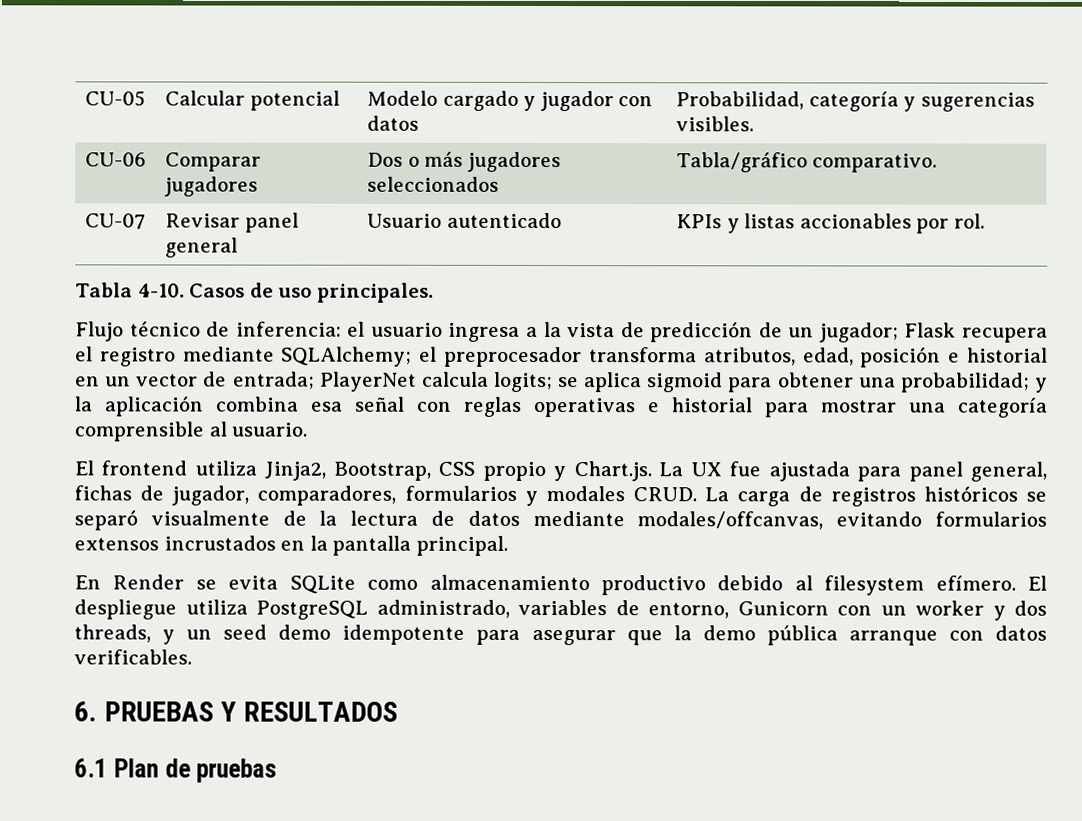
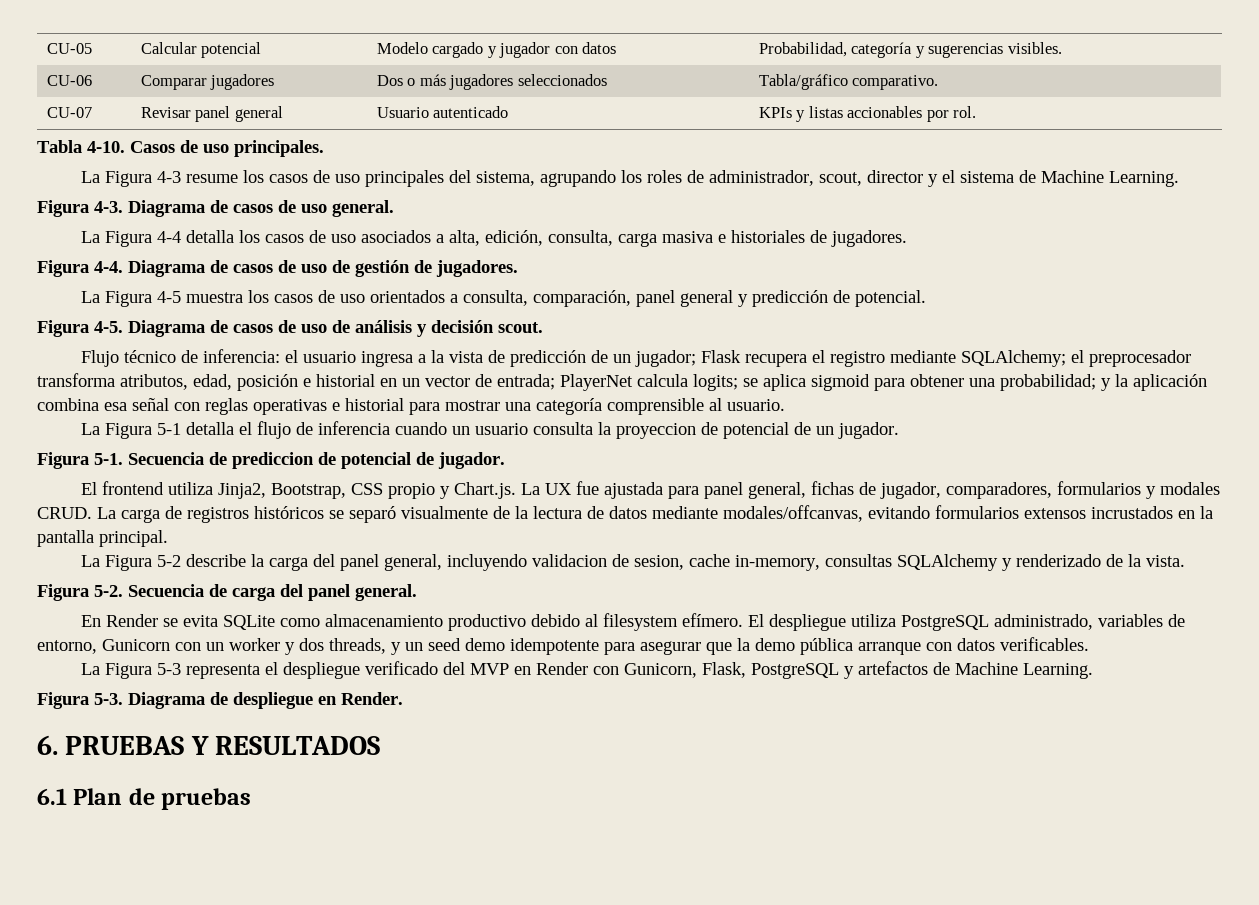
(434, 292) none -> [81,170,1180,187] [37,200,394,217] [81,230,908,247] [37,260,518,277] [81,290,927,307] [37,320,543,337] // La Figura 4-3 resume los casos de uso principales del sistema, agrupando los roles de administrador, scout, director y el sistema de Machine Learning. // Figura 4-3. Diagrama de casos de uso general. // La Figura 4-4 detalla los casos de uso asociados a alta, edición, consulta, carga masiva e historiales de jugadores. // Figura 4-4. Diagrama de casos de uso de gestión de jugadores. // La Figura 4-5 muestra los casos de uso orientados a consulta, comparación, panel general y predicción de potencial. // Figura 4-5. Diagrama de casos de uso de análisis y decisión scout.
(308, 429) none -> [81,421,900,439] [37,452,505,469] // La Figura 5-1 detalla el flujo de inferencia cuando un usuario consulta la proyeccion de potencial de un jugador. // Figura 5-1. Secuencia de prediccion de potencial de jugador.
(508, 545) none -> [81,554,1186,571] [37,584,417,601] // La Figura 5-2 describe la carga del panel general, incluyendo validacion de sesion, cache in-memory, consultas SQLAlchemy y renderizado de la vista. // Figura 5-2. Secuencia de carga del panel general.
(192, 657) none -> [81,661,1094,679] [37,692,403,709] // La Figura 5-3 representa el despliegue verificado del MVP en Render con Gunicorn, Flask, PostgreSQL y artefactos de Machine Learning. // Figura 5-3. Diagrama de despliegue en Render.

